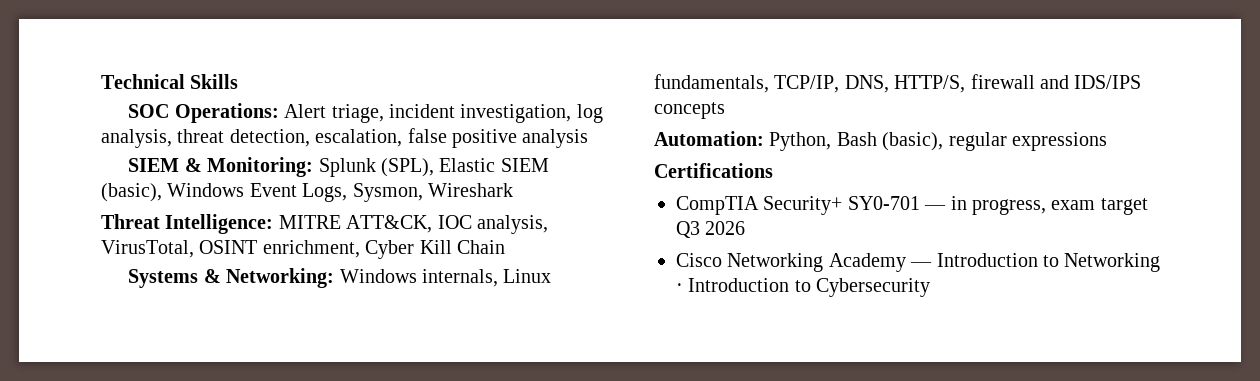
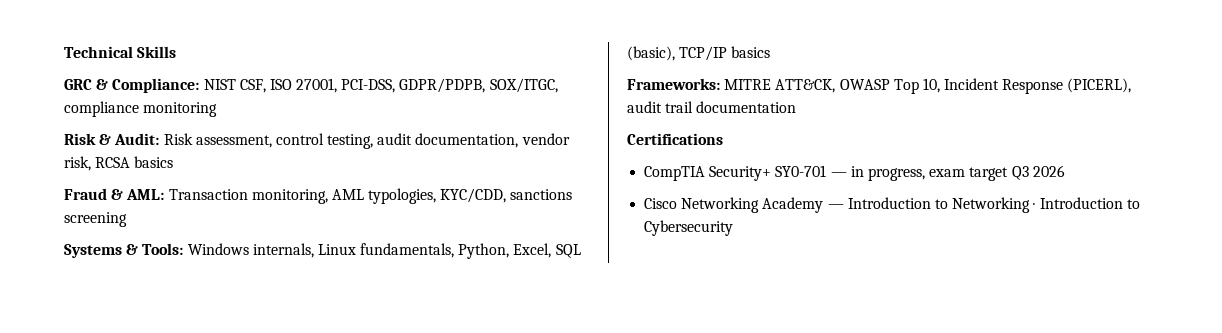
[128,103,603,123] [101,128,589,148] [128,157,549,177] [101,183,513,202] [101,214,548,234] [101,240,505,259] SOC Operations: Alert triage, incident investigation, log analysis, threat detection, escalation, false positive analysis // SIEM & Monitoring: Splunk (SPL), Elastic SIEM (basic), Windows Event Logs, Sysmon, Wireshark // Threat Intelligence: MITRE ATT&CK, IOC analysis, VirusTotal, OSINT enrichment, Cyber Kill Chain -> [64,78,558,93] [64,101,218,117] [64,133,570,149] [64,156,174,171] [64,188,573,204] [64,212,127,227] GRC & Compliance: NIST CSF, ISO 27001, PCI-DSS, GDPR/PDPB, SOX/ITGC, compliance monitoring // Risk & Audit: Risk assessment, control testing, audit documentation, vendor risk, RCSA basics // Fraud & AML: Transaction monitoring, AML typologies, KYC/CDD, sanctions screening
[226,268,335,288] Networking: -> [142,243,184,255] Tools:
[774,74,1142,93] [654,102,725,119] [654,131,1107,151] TCP/IP, DNS, HTTP/S, firewall and IDS/IPS concepts // Automation: Python, Bash (basic), regular expressions -> [458,243,581,259] [627,46,771,61] [627,78,1132,94] [627,101,797,113] Python, Excel, SQL (basic), TCP/IP basics // Frameworks: MITRE ATT&CK, OWASP Top 10, Incident Response (PICERL), audit trail documentation

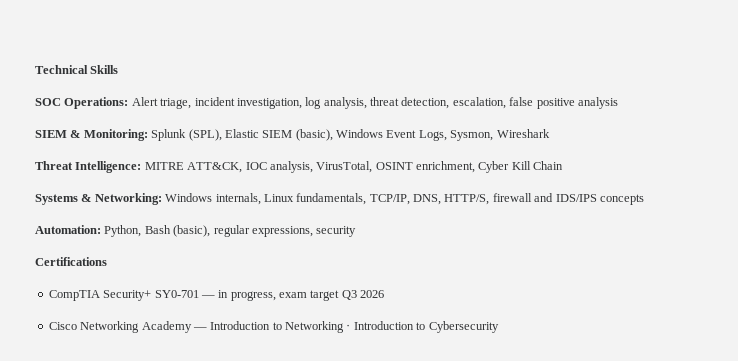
[64,78,558,93] [64,101,218,117] [64,133,570,149] [64,156,174,171] [64,188,573,204] [64,212,127,227] GRC & Compliance: NIST CSF, ISO 27001, PCI-DSS, GDPR/PDPB, SOX/ITGC, compliance monitoring // Risk & Audit: Risk assessment, control testing, audit documentation, vendor risk, RCSA basics // Fraud & AML: Transaction monitoring, AML typologies, KYC/CDD, sanctions screening -> [35,97,618,109] [35,129,550,141] [35,161,564,173] SOC Operations: Alert triage, incident investigation, log analysis, threat detection, escalation, false positive analysis // SIEM & Monitoring: Splunk (SPL), Elastic SIEM (basic), Windows Event Logs, Sysmon, Wireshark // Threat Intelligence: MITRE ATT&CK, IOC analysis, VirusTotal, OSINT enrichment, Cyber Kill Chain
[142,243,184,255] Tools: -> [94,193,162,205] Networking:
[458,243,581,259] [627,46,771,61] [627,78,1132,94] [627,101,797,113] Python, Excel, SQL (basic), TCP/IP basics // Frameworks: MITRE ATT&CK, OWASP Top 10, Incident Response (PICERL), audit trail documentation -> [369,193,644,205] [35,225,357,237] TCP/IP, DNS, HTTP/S, firewall and IDS/IPS concepts // Automation: Python, Bash (basic), regular expressions, security

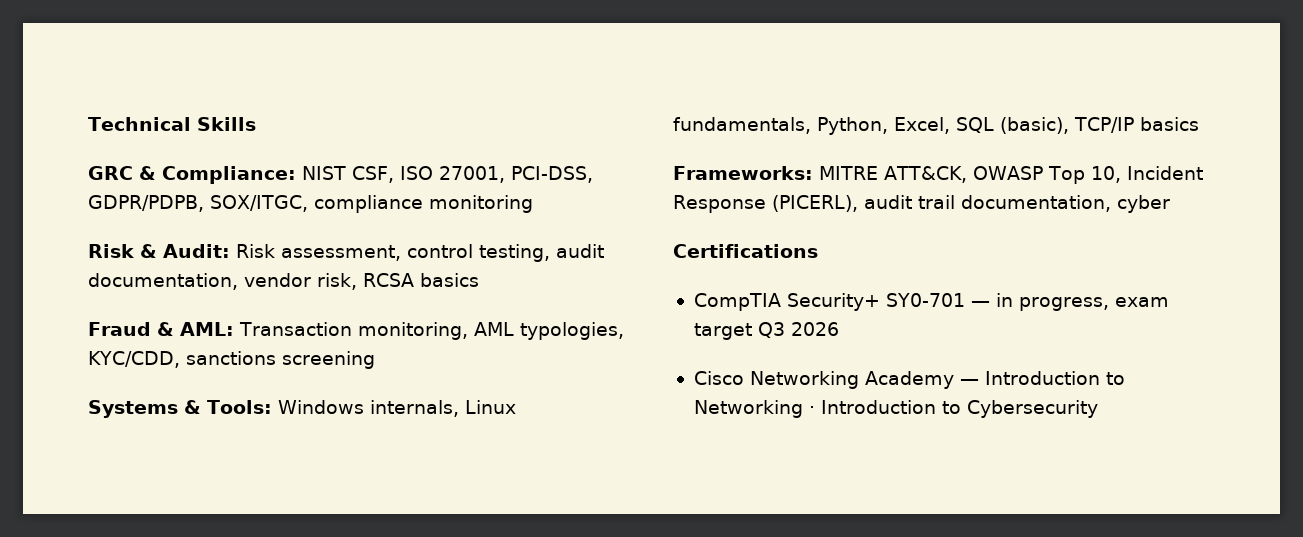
[35,97,618,109] [35,129,550,141] [35,161,564,173] SOC Operations: Alert triage, incident investigation, log analysis, threat detection, escalation, false positive analysis // SIEM & Monitoring: Splunk (SPL), Elastic SIEM (basic), Windows Event Logs, Sysmon, Wireshark // Threat Intelligence: MITRE ATT&CK, IOC analysis, VirusTotal, OSINT enrichment, Cyber Kill Chain -> [88,166,593,184] [88,195,533,213] [88,244,604,262] [88,273,479,290] [88,322,624,340] [88,351,375,369] GRC & Compliance: NIST CSF, ISO 27001, PCI-DSS, GDPR/PDPB, SOX/ITGC, compliance monitoring // Risk & Audit: Risk assessment, control testing, audit documentation, vendor risk, RCSA basics // Fraud & AML: Transaction monitoring, AML typologies, KYC/CDD, sanctions screening
[94,193,162,205] Networking: -> [207,400,272,414] Tools:
[369,193,644,205] [35,225,357,237] TCP/IP, DNS, HTTP/S, firewall and IDS/IPS concepts // Automation: Python, Bash (basic), regular expressions, security -> [817,117,1199,135] [673,166,1203,184] [673,195,1170,213] Python, Excel, SQL (basic), TCP/IP basics // Frameworks: MITRE ATT&CK, OWASP Top 10, Incident Response (PICERL), audit trail documentation, cyber

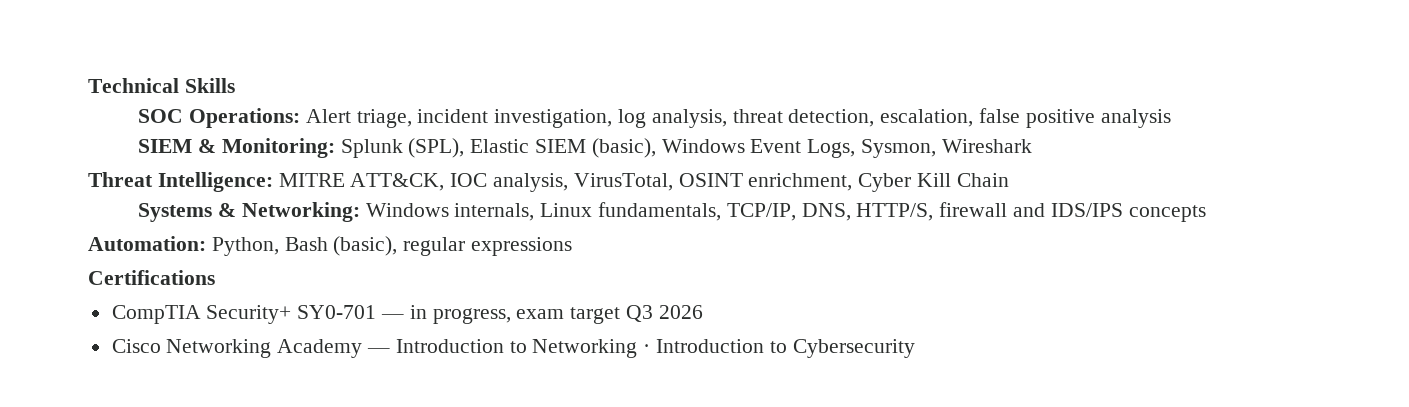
[88,166,593,184] [88,195,533,213] [88,244,604,262] [88,273,479,290] [88,322,624,340] [88,351,375,369] GRC & Compliance: NIST CSF, ISO 27001, PCI-DSS, GDPR/PDPB, SOX/ITGC, compliance monitoring // Risk & Audit: Risk assessment, control testing, audit documentation, vendor risk, RCSA basics // Fraud & AML: Transaction monitoring, AML typologies, KYC/CDD, sanctions screening -> [138,108,1171,128] [138,138,1032,158] [88,172,1009,192] SOC Operations: Alert triage, incident investigation, log analysis, threat detection, escalation, false positive analysis // SIEM & Monitoring: Splunk (SPL), Elastic SIEM (basic), Windows Event Logs, Sysmon, Wireshark // Threat Intelligence: MITRE ATT&CK, IOC analysis, VirusTotal, OSINT enrichment, Cyber Kill Chain
[207,400,272,414] Tools: -> [241,202,360,222] Networking:
[817,117,1199,135] [673,166,1203,184] [673,195,1170,213] Python, Excel, SQL (basic), TCP/IP basics // Frameworks: MITRE ATT&CK, OWASP Top 10, Incident Response (PICERL), audit trail documentation, cyber -> [726,202,1206,222] [88,236,573,256] TCP/IP, DNS, HTTP/S, firewall and IDS/IPS concepts // Automation: Python, Bash (basic), regular expressions

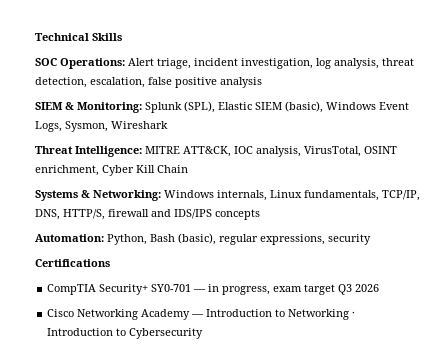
[471,237,573,256] expressions -> [260,234,371,245] expressions, security

